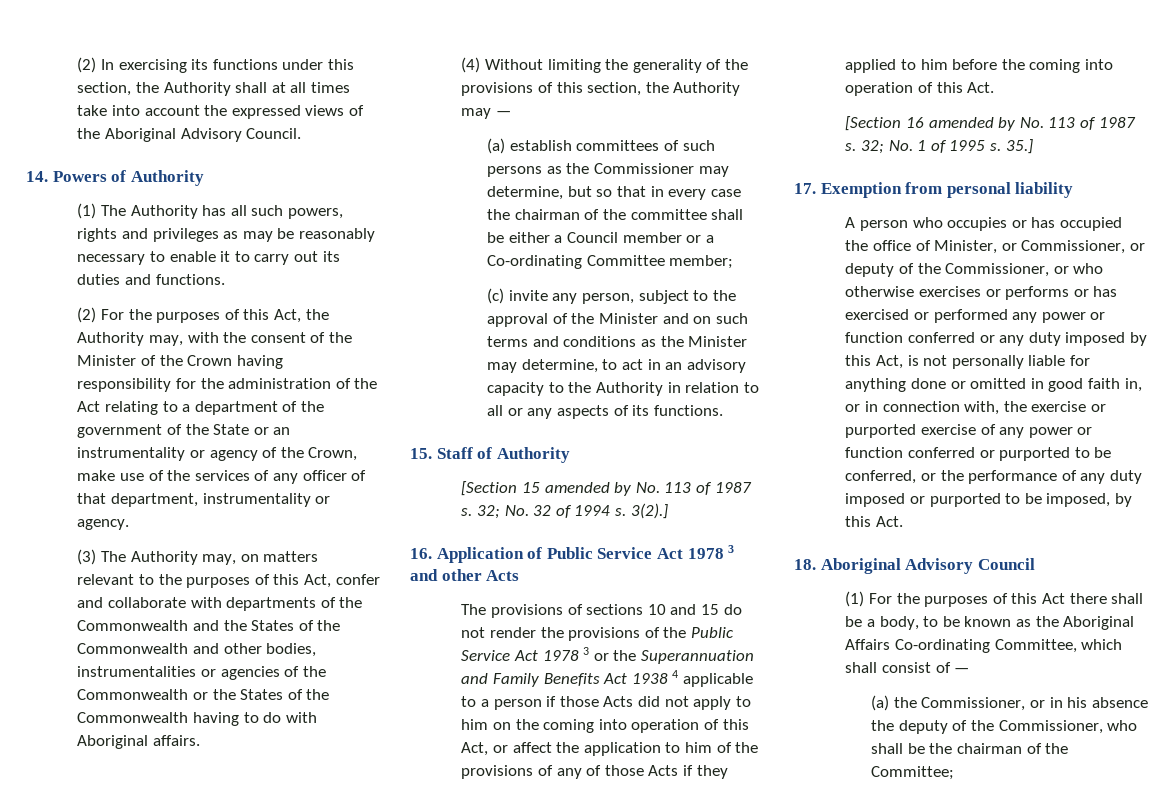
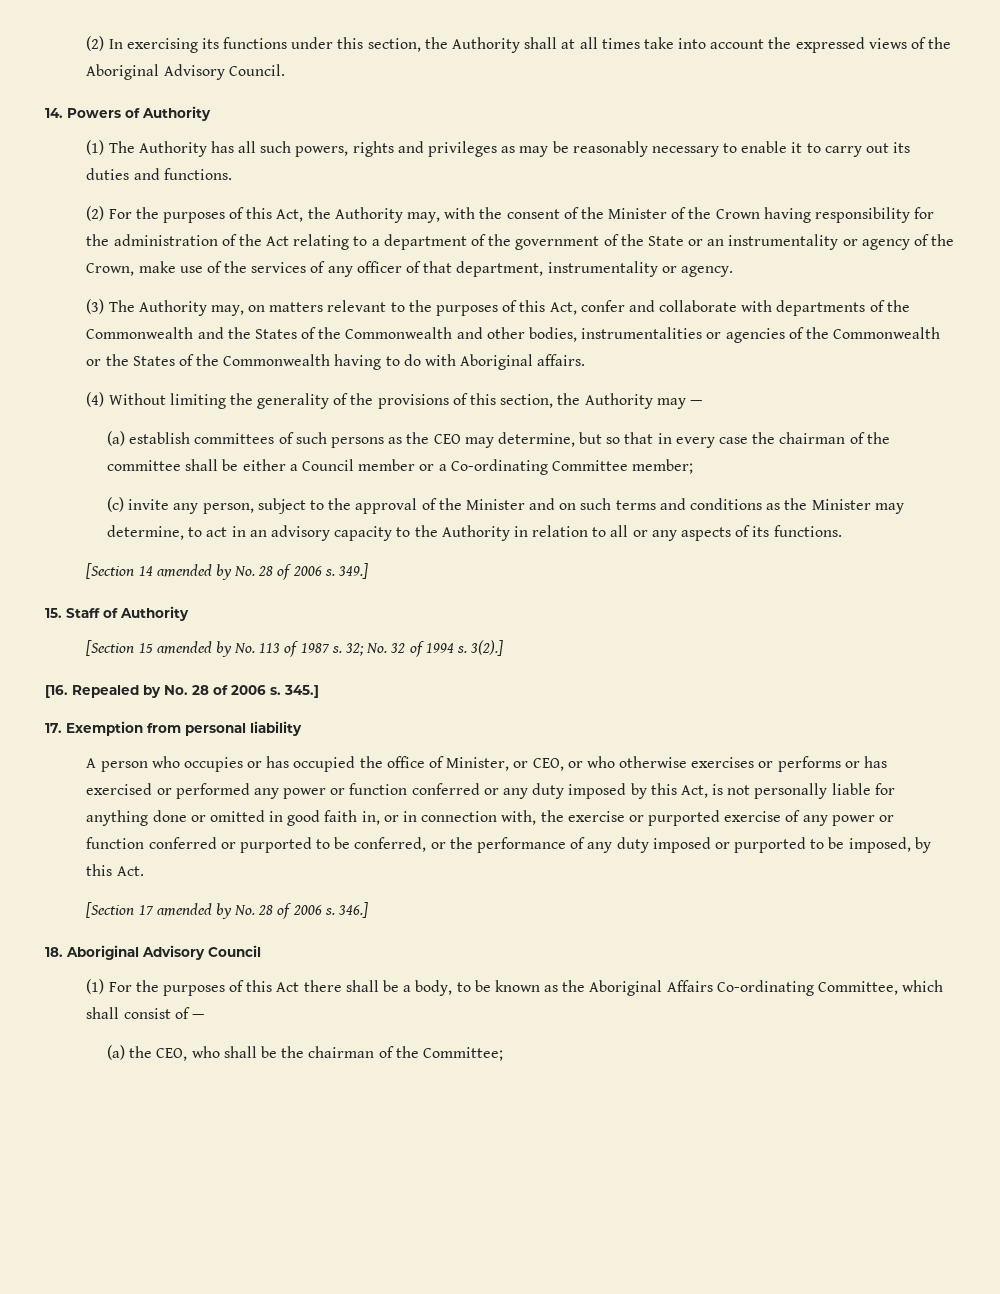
[593,163,694,174] Commissioner -> [433,434,461,444] CEO
(723, 410) none -> [86,563,369,580] // [Section 14 amended by No. 28 of 2006 s. 349.]
[410,545,735,563] [410,569,520,581] [461,604,742,618] [461,627,735,641] [461,647,755,664] [461,670,754,687] [461,696,751,710] [461,719,749,733] [461,742,759,756] [461,765,728,779] [845,59,1114,73] [845,82,995,96] [845,116,1136,131] [845,139,1033,154] 16. Application of Public Service Act 1978 3 and other Acts // The provisions of sections 10 and 15 do not render the provisions of the Public Service Act 1978 3 or the Superannuation and Family Benefits Act 1938 4 applicable to a person if those Acts did not apply to him on the coming into operation of this Act, or affect the application to him of the provisions of any of those Acts if they applied to him before the coming into operation of this Act. // [Section 16 amended by No. 113 of 1987 s. 32; No. 1 of 1995 s. 35.] -> [45,685,319,698] [16. Repealed by No. 28 of 2006 s. 345.]
[1021,240,1146,254] [845,263,1050,277] Commissioner, or deputy of the Commissioner, -> [532,758,564,771] CEO,
(904, 521) none -> [86,902,369,919] // [Section 17 amended by No. 28 of 2006 s. 346.]
[921,697,1148,711] [871,720,1103,734] Commissioner, or in his absence the deputy of the Commissioner, -> [156,1048,188,1061] CEO,

